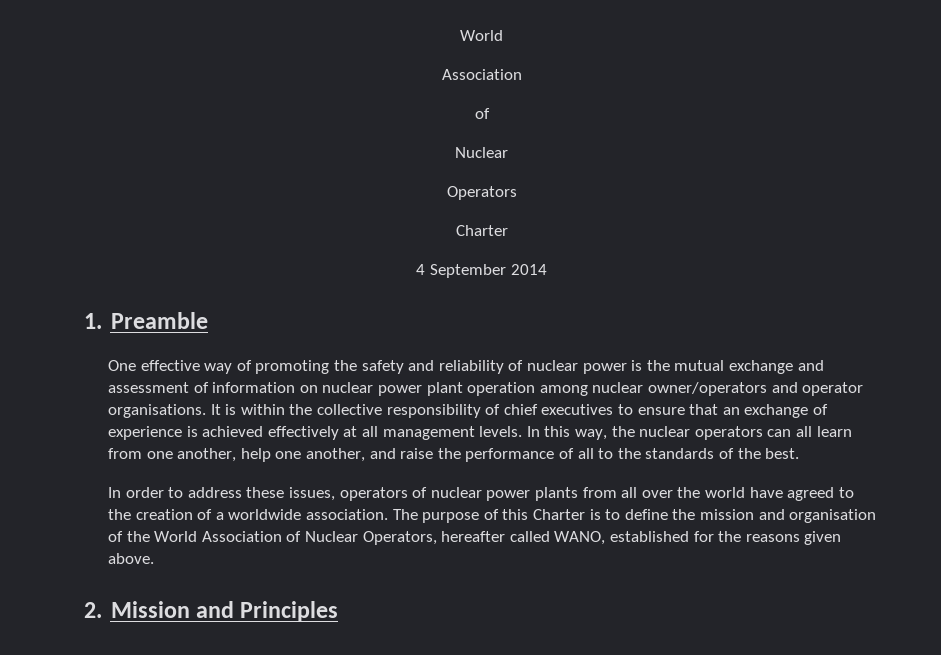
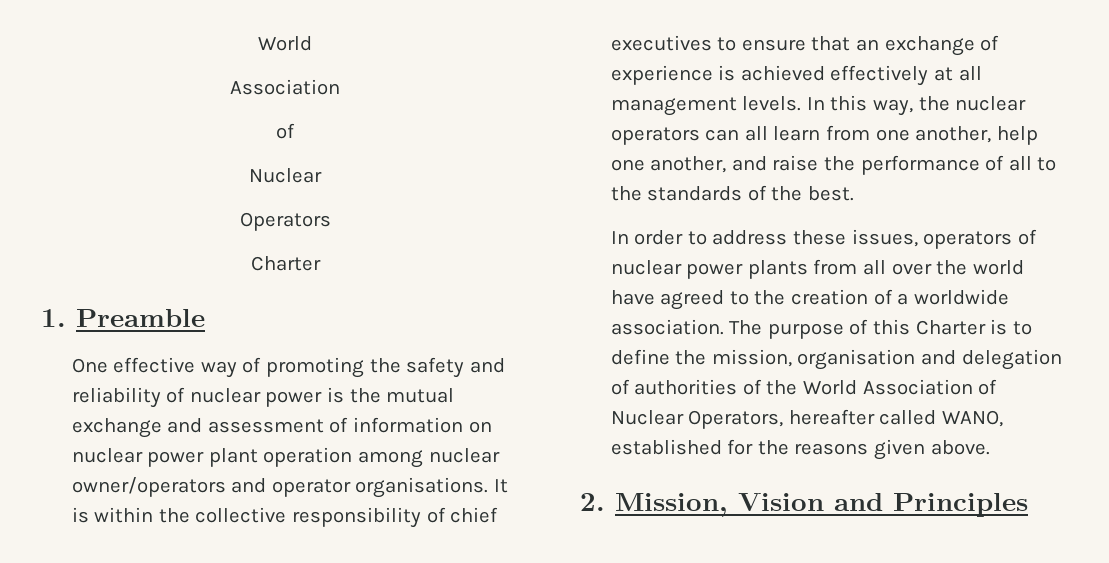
[416,264,547,278] // 4 September 2014 -> (321, 263) none
[699,509,877,523] mission and organisation -> [711,349,1062,370] [610,379,738,395] mission, organisation and delegation of authorities
[110,601,190,618] Mission -> [615,493,825,517] Mission, Vision

